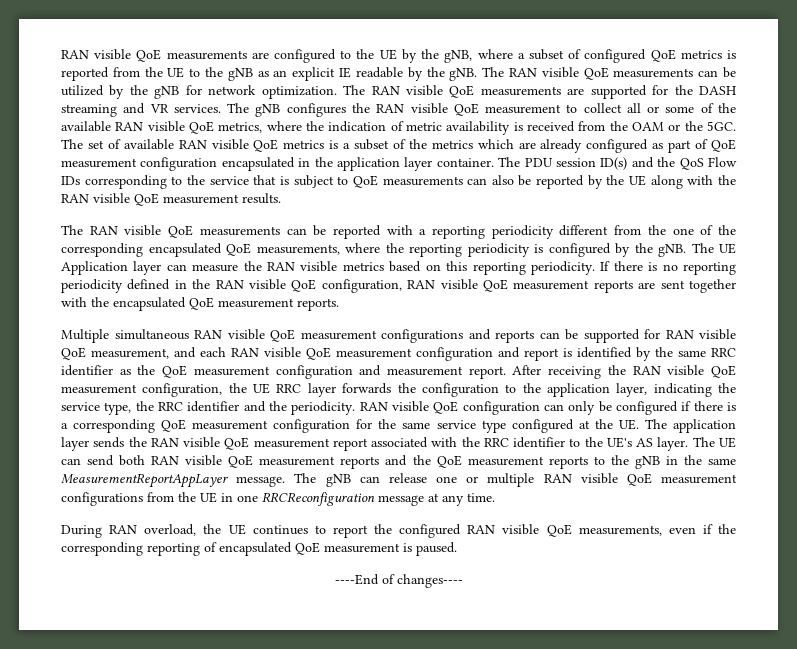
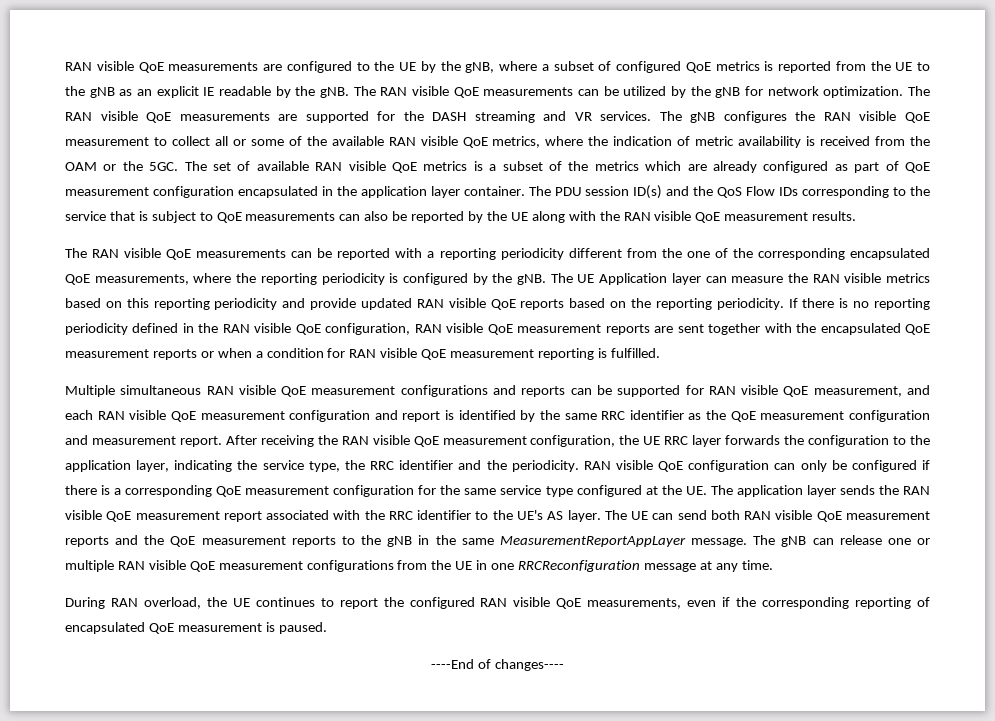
(526, 268) none -> [214,298,712,310] periodicity and provide updated RAN visible QoE reports based on the reporting
[297,298,339,311] reports. -> [152,348,660,360] reports or when a condition for RAN visible QoE measurement reporting is fulfilled.

